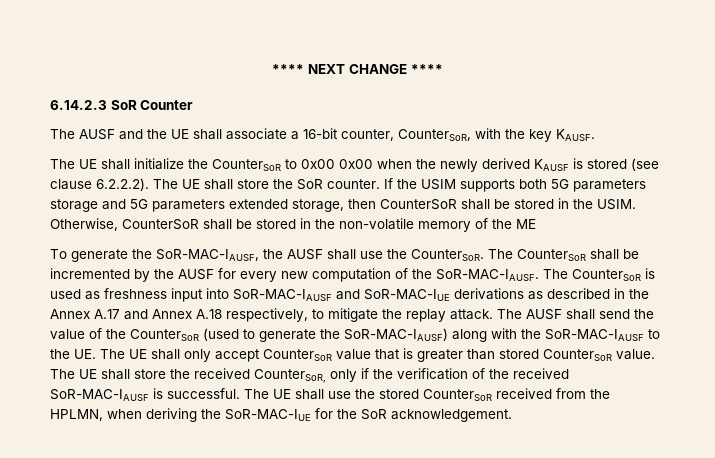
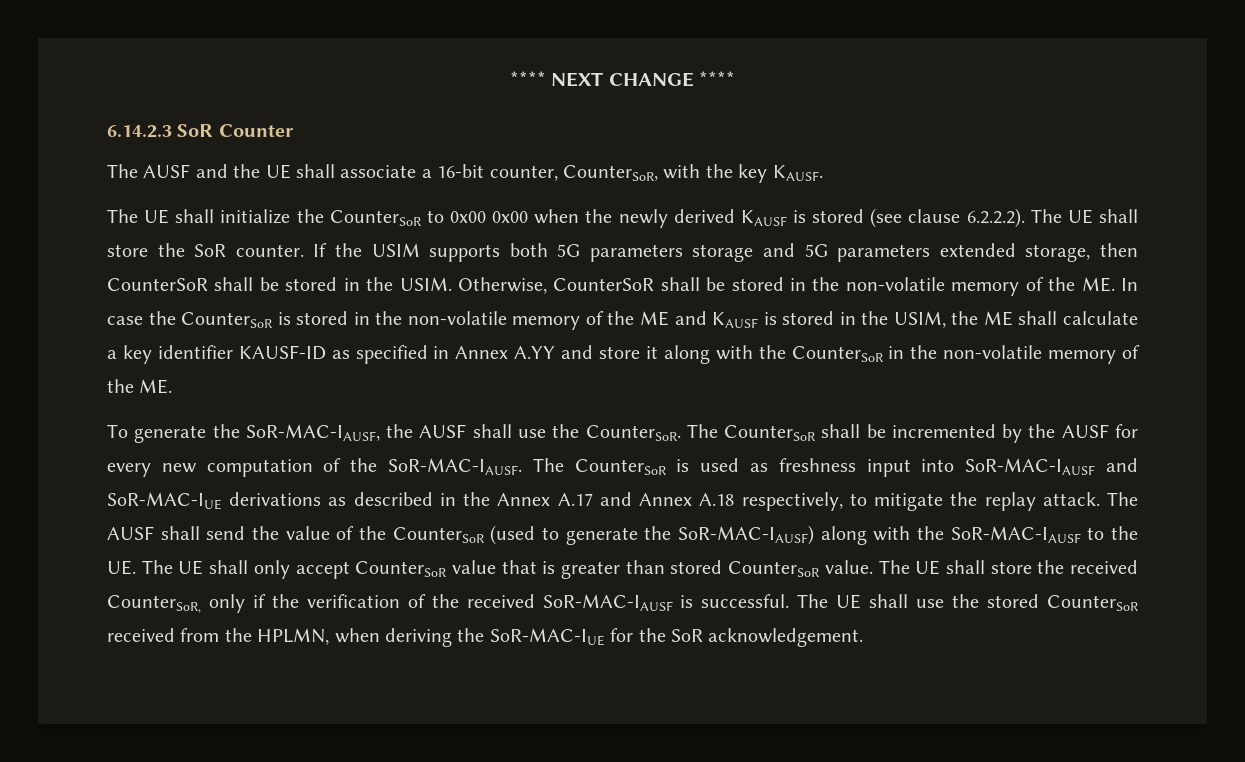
[516,219,536,229] ME -> [1081,277,1139,292] [107,311,1138,330] [107,345,1140,364] [107,379,173,394] ME. In case the CounterSoR is stored in the non-volatile memory of the ME and KAUSF is stored in the USIM, the ME shall calculate a key identifier KAUSF-ID as specified in Annex A.YY and store it along with the CounterSoR in the non-volatile memory of the ME.

